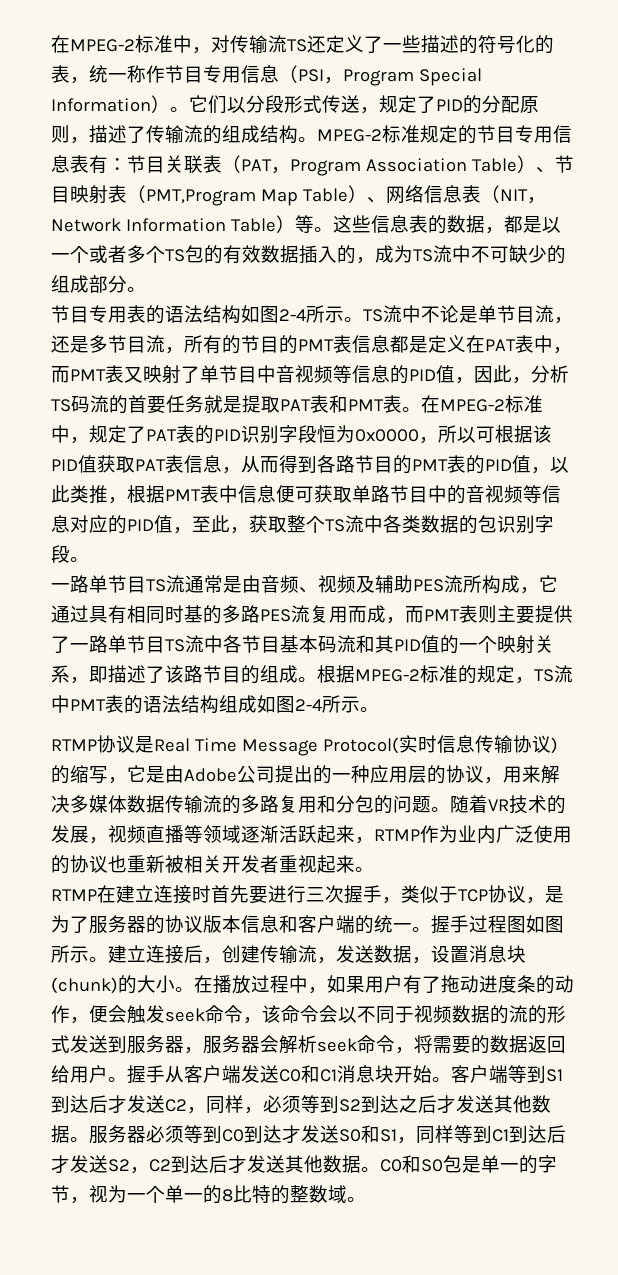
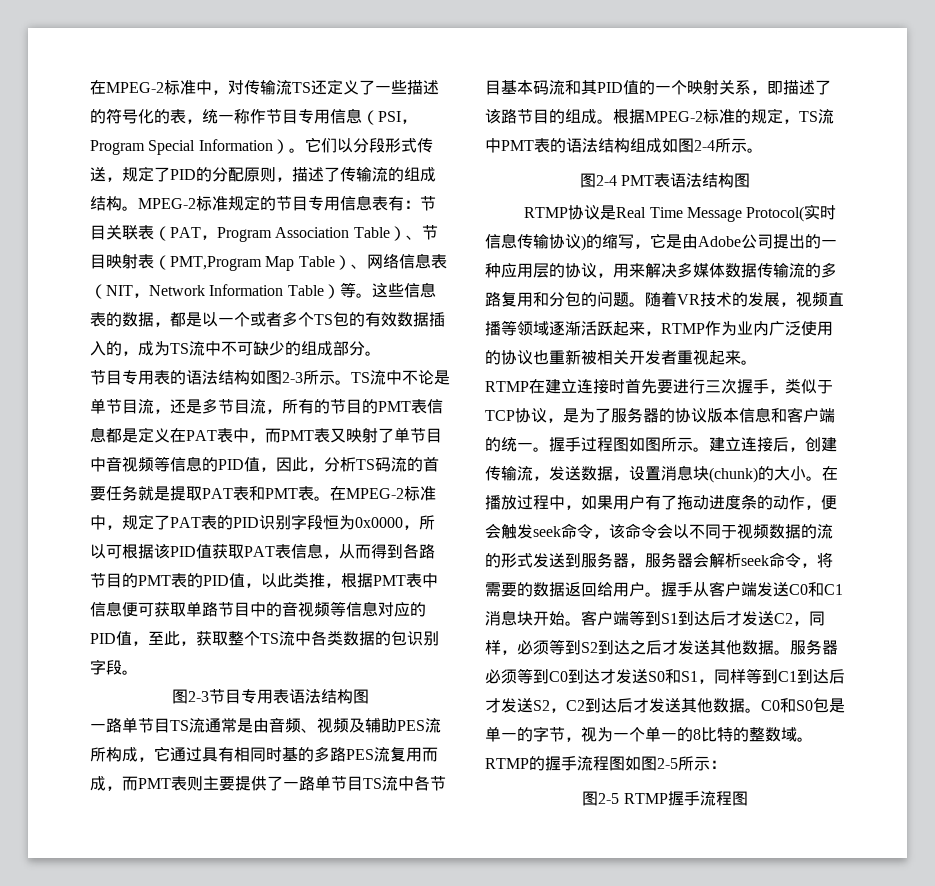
[279,309,306,321] 2-4 -> [282,372,303,383] 2-3
(89, 559) none -> [171,689,369,704] // 图2-3节目专用表语法结构图
(379, 709) none -> [579,173,751,188] // 图2-4 PMT表语法结构图
(366, 1199) none -> [485,756,726,771] [582,791,748,806] RTMP的握手流程图如图2-5所示： // 图2-5 RTMP握手流程图

